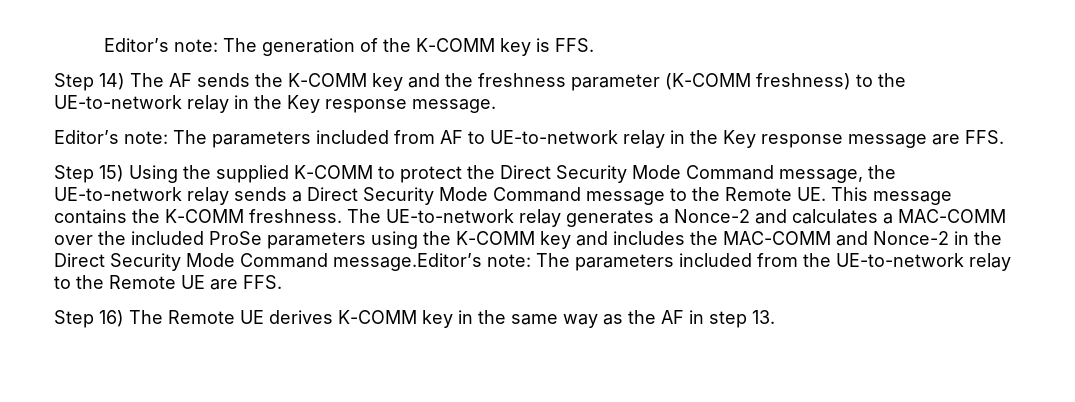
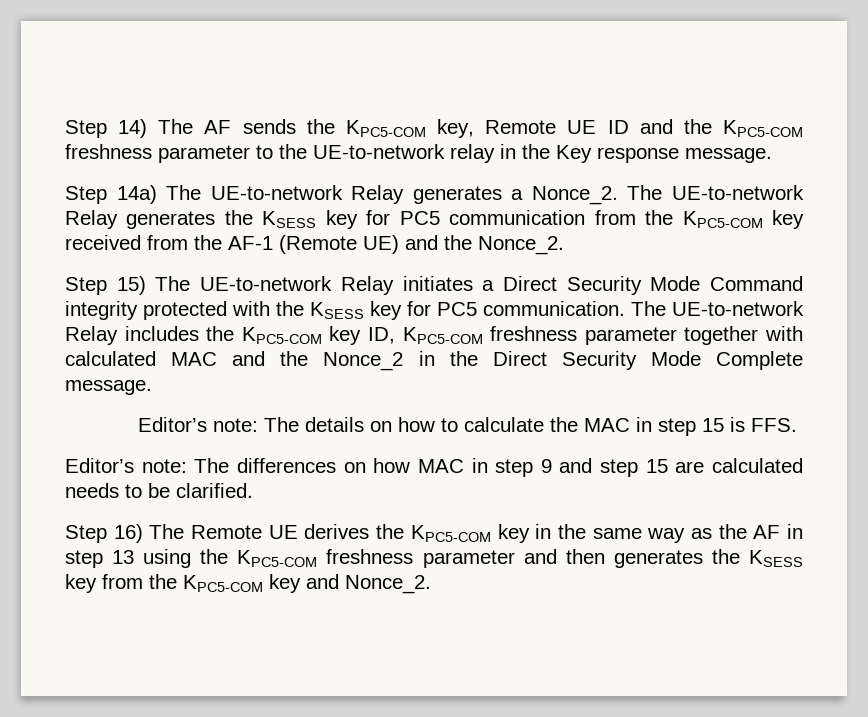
[104,38,595,56] Editor’s note: The generation of the K-COMM key is FFS. // -> (65, 129) none
[288,73,851,91] K-COMM key and the freshness parameter (K-COMM freshness) -> [345,119,804,138] [65,144,250,163] KPC5-COM key, Remote UE ID and the KPC5-COM freshness parameter
[54,130,1004,148] [54,165,896,183] [54,187,287,205] Editor’s note: The parameters included from AF to UE-to-network relay in the Key response message are FFS. // Step 15) Using the supplied K-COMM to protect the Direct Security Mode Command message, the UE-to-network relay sends -> [65,185,804,205] [65,210,805,229] [65,235,564,255] [65,276,473,295] Step 14a) The UE-to-network Relay generates a Nonce_2. The UE-to-network Relay generates the KSESS key for PC5 communication from the KPC5-COM key received from the AF-1 (Remote UE) and the Nonce_2. // Step 15) The UE-to-network Relay initiates
[586,187,952,205] [54,209,1006,227] [54,231,949,249] message to the Remote UE. This message contains the K-COMM freshness. The UE-to-network relay generates a Nonce-2 and calculates a MAC-COMM over the included ProSe parameters using the K-COMM key and includes the MAC-COMM and Nonce-2 -> [65,301,804,320] [65,326,804,345] [65,351,404,371] integrity protected with the KSESS key for PC5 communication. The UE-to-network Relay includes the KPC5-COM key ID, KPC5-COM freshness parameter together with calculated MAC and the Nonce_2
[240,253,1011,271] [54,275,282,290] Command message.Editor’s note: The parameters included from the UE-to-network relay to the Remote UE are FFS. -> [716,351,804,370] [65,380,152,395] [137,417,797,436] [65,458,803,477] [65,483,253,498] Complete message. // Editor’s note: The details on how to calculate the MAC in step 15 is FFS. // Editor’s note: The differences on how MAC in step 9 and step 15 are calculated needs to be clarified.
[338,310,417,324] K-COMM -> [376,524,491,542] the KPC5-COM
[752,310,775,324] 13. -> [112,549,803,568] [65,574,431,594] 13 using the KPC5-COM freshness parameter and then generates the KSESS key from the KPC5-COM key and Nonce_2.

